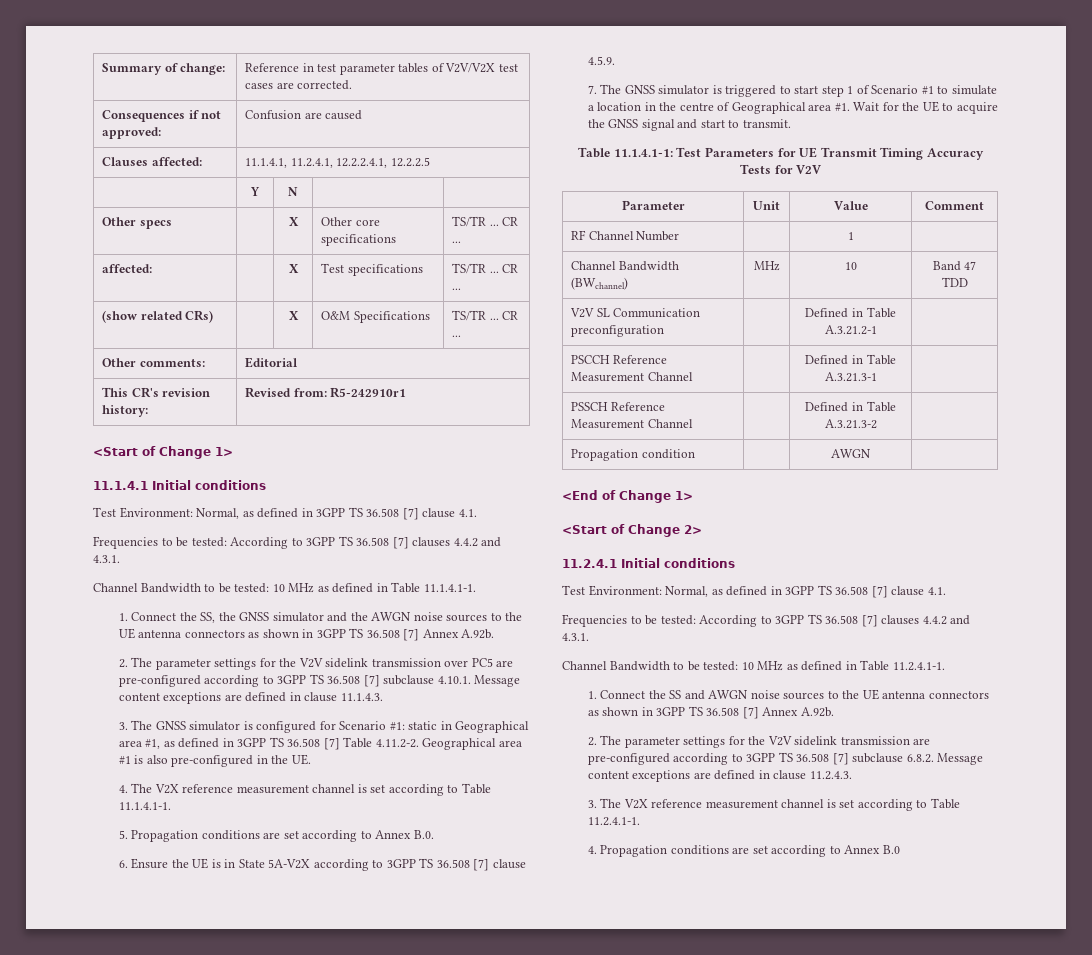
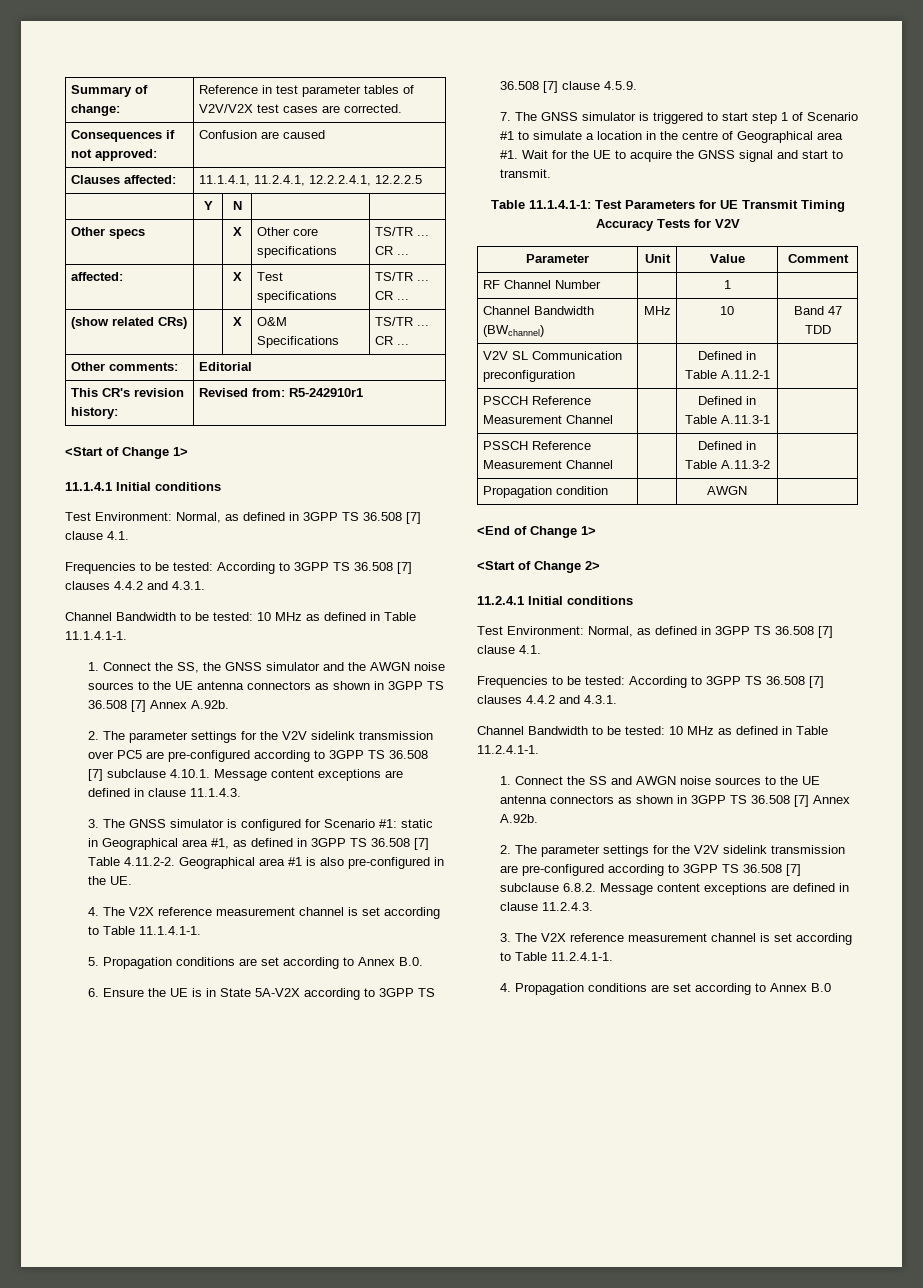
[824,325,877,335] A.3.21.2-1 -> [720,370,770,379] A.11.2-1
[824,372,877,382] A.3.21.3-1 -> [720,415,770,424] A.11.3-1
[824,419,877,429] A.3.21.3-2 -> [720,460,770,469] A.11.3-2

